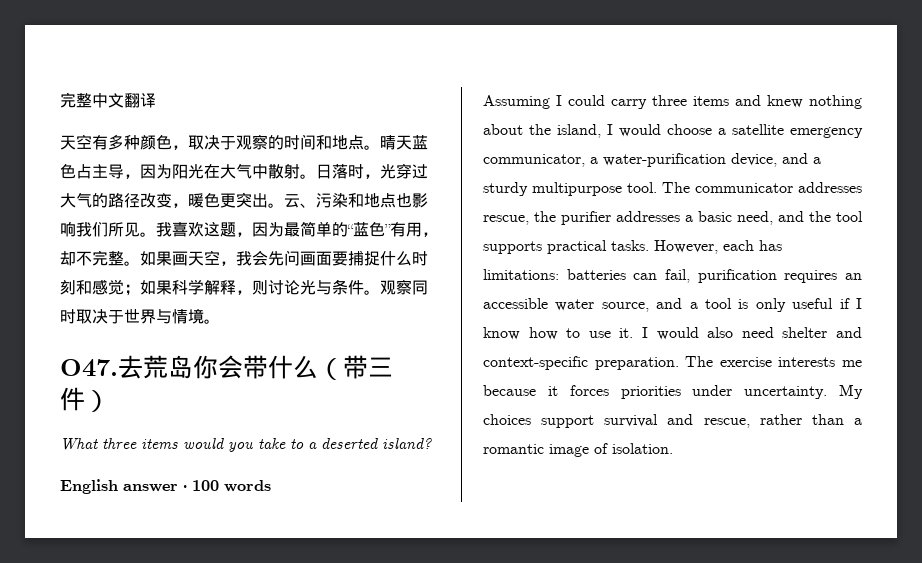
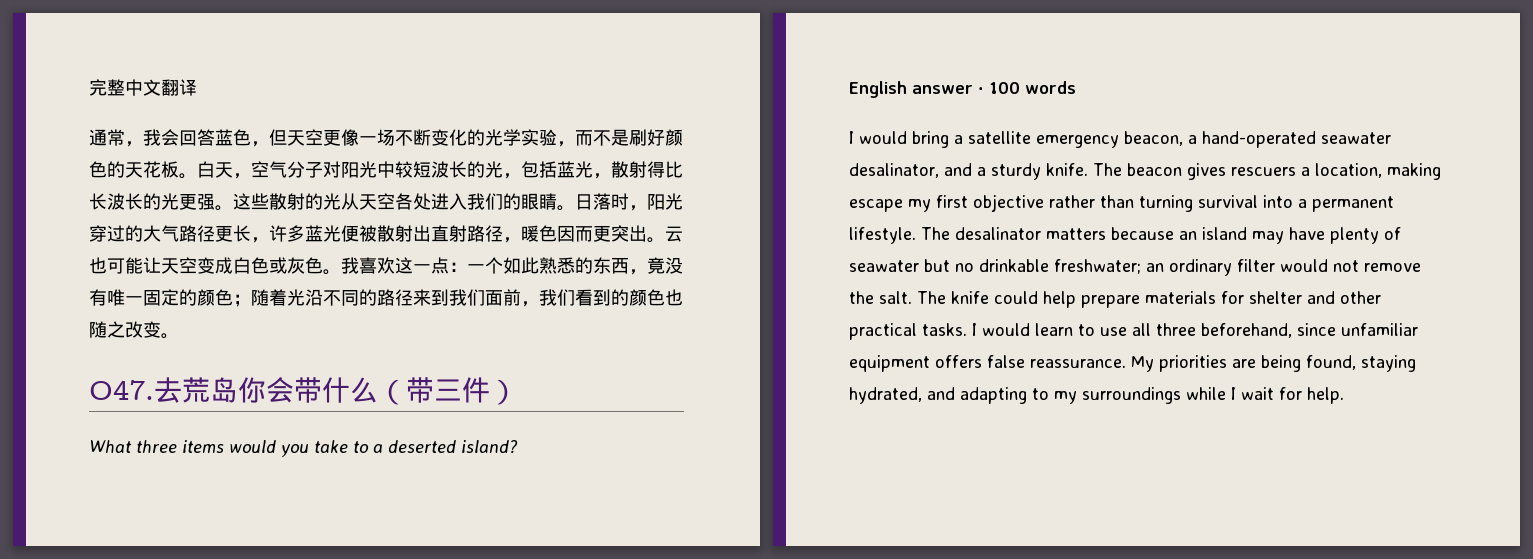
[60,134,428,150] [60,163,428,179] [60,192,428,208] [60,221,438,237] [60,250,428,266] [60,279,428,296] [60,308,204,324] 天空有多种颜色，取决于观察的时间和地点。晴天蓝色占主导，因为阳光在大气中散射。日落时，光穿过大气的路径改变，暖色更突出。云、污染和地点也影响我们所见。我喜欢这题，因为最简单的“蓝色”有用，却不完整。如果画天空，我会先问画面要捕捉什么时刻和感觉；如果科学解释，则讨论光与条件。观察同时取决于世界与情境 -> [89,129,683,147] [89,161,683,179] [89,193,683,211] [89,225,683,243] [89,257,683,275] [89,289,683,307] [89,321,161,338] 通常，我会回答蓝色，但天空更像一场不断变化的光学实验，而不是刷好颜色的天花板。白天，空气分子对阳光中较短波长的光，包括蓝光，散射得比长波长的光更强。这些散射的光从天空各处进入我们的眼睛。日落时，阳光穿过的大气路径更长，许多蓝光便被散射出直射路径，暖色因而更突出。云也可能让天空变成白色或灰色。我喜欢这一点：一个如此熟悉的东西，竟没有唯一固定的颜色；随着光沿不同的路径来到我们面前，我们看到的颜色也随之改变
[483,95,862,109] [483,124,712,138] Assuming I could carry three items and knew nothing about the island, I would choose -> [849,131,949,148] I would bring
[483,153,821,167] [483,182,862,196] [483,211,863,225] [483,240,782,254] [483,269,862,283] [483,298,862,312] [483,327,862,340] [483,356,862,370] [483,384,863,399] [483,414,862,428] [483,443,673,457] communicator, a water-purification device, and a sturdy multipurpose tool. The communicator addresses rescue, the purifier addresses a basic need, and the tool supports practical tasks. However, each has limitations: batteries can fail, purification requires an accessible water source, and a tool is only useful if I know how to use it. I would also need shelter and context-specific preparation. The exercise interests me because it forces priorities under uncertainty. My choices support survival and rescue, rather than a romantic image of isolation. -> [1124,131,1391,148] [849,163,1441,180] [849,194,1394,212] [849,227,1401,244] [849,259,1421,276] [849,291,1381,308] [849,323,1418,340] [849,355,1416,372] [849,387,1344,404] beacon, a hand-operated seawater desalinator, and a sturdy knife. The beacon gives rescuers a location, making escape my first objective rather than turning survival into a permanent lifestyle. The desalinator matters because an island may have plenty of seawater but no drinkable freshwater; an ordinary filter would not remove the salt. The knife could help prepare materials for shelter and other practical tasks. I would learn to use all three beforehand, since unfamiliar equipment offers false reassurance. My priorities are being found, staying hydrated, and adapting to my surroundings while I wait for help.

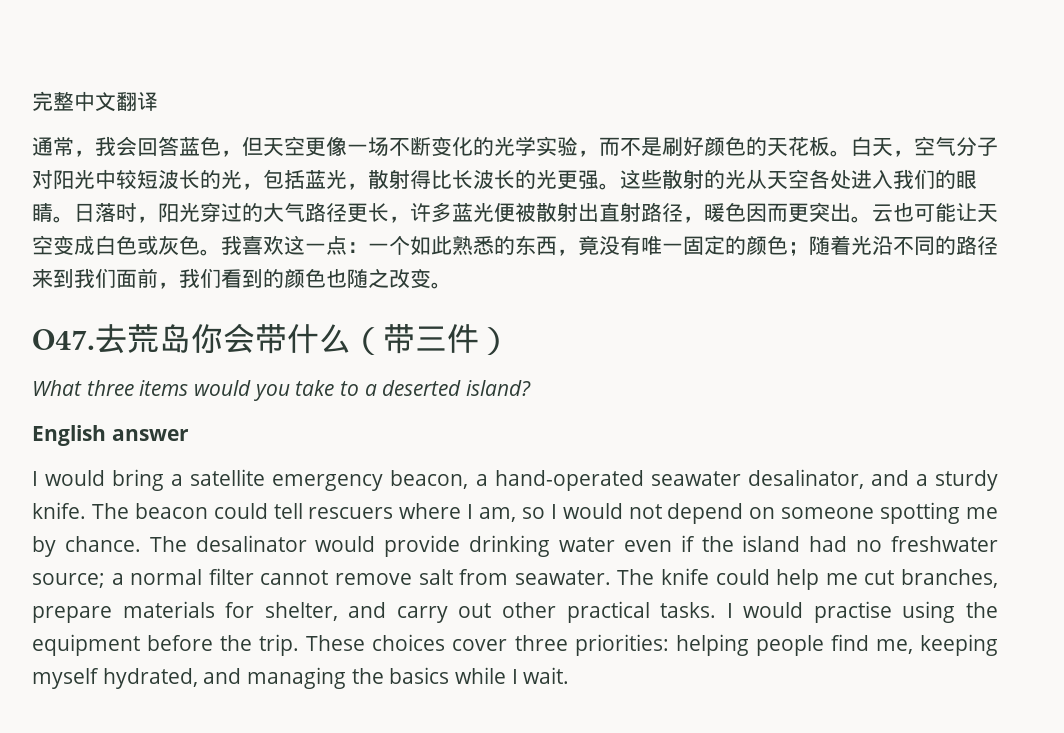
[978,81,1076,94] · 100 words -> (189, 435) none
[1187,163,1441,180] [849,194,1394,212] [849,227,1401,244] [849,259,1421,276] [849,291,1335,308] gives rescuers a location, making escape my first objective rather than turning survival into a permanent lifestyle. The desalinator matters because an island may have plenty of seawater but no drinkable freshwater; an ordinary filter would not remove the salt. The knife could help prepare materials for shelter and -> [213,502,998,524] [32,535,999,557] [32,568,999,590] [32,601,492,623] could tell rescuers where I am, so I would not depend on someone spotting me by chance. The desalinator would provide drinking water even if the island had no freshwater source; a normal filter cannot remove salt from seawater. The knife could help me cut branches, prepare materials for shelter, and carry out
[1035,323,1418,338] [849,355,1416,372] [849,387,1344,404] learn to use all three beforehand, since unfamiliar equipment offers false reassurance. My priorities are being found, staying hydrated, and adapting to my surroundings while I wait for help. -> [813,601,998,623] [32,634,999,656] [32,667,570,689] practise using the equipment before the trip. These choices cover three priorities: helping people find me, keeping myself hydrated, and managing the basics while I wait.

